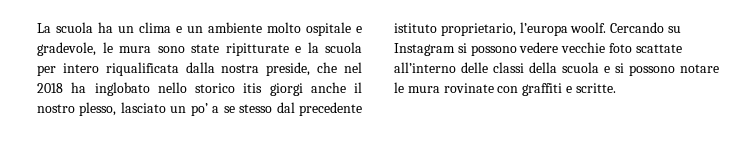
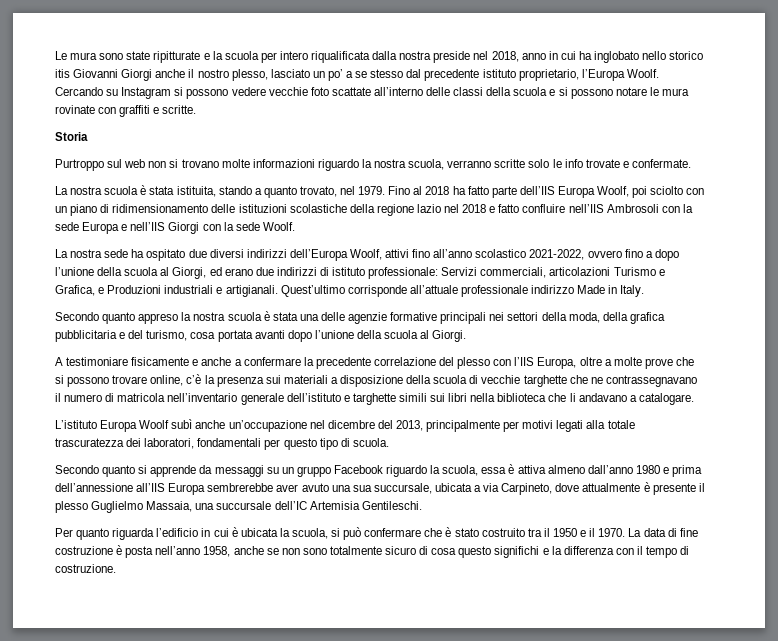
[37,22,362,36] [37,42,113,56] La scuola ha un clima e un ambiente molto ospitale e gradevole, le -> [55,51,67,60] Le
[266,62,362,76] [37,83,63,93] preside, che nel 2018 -> [433,51,576,63] preside nel 2018, anno in cui
[269,83,303,96] giorgi -> [73,69,153,81] Giovanni Giorgi
[519,22,607,36] l’europa woolf. -> [581,69,659,81] l’Europa Woolf.
(616, 88) none -> [55,132,88,141] [55,159,691,171] [55,185,705,198] [55,204,693,216] [55,222,295,234] [55,249,679,261] [55,267,665,279] [55,285,645,297] [55,311,665,324] [55,330,467,342] [55,357,694,369] [55,374,697,387] [55,393,694,405] [55,419,635,432] [55,438,389,450] [55,464,703,477] [55,482,705,495] [55,501,422,513] [55,527,698,540] [55,545,690,558] [55,564,116,573] // Storia // Purtroppo sul web non si trovano molte informazioni riguardo la nostra scuola, verranno scritte solo le info trovate e confermate. // La nostra scuola è stata istituita, stando a quanto trovato, nel 1979. Fino al 2018 ha fatto parte dell’IIS Europa Woolf, poi sciolto con un piano di ridimensionamento delle istituzioni scolastiche della regione lazio nel 2018 e fatto confluire nell’IIS Ambrosoli con la sede Europa e nell’IIS Giorgi con la sede Woolf. // La nostra sede ha ospitato due diversi indirizzi dell’Europa Woolf, attivi fino all’anno scolastico 2021-2022, ovvero fino a dopo l’unione della scuola al Giorgi, ed erano due indirizzi di istituto professionale: Servizi commerciali, articolazioni Turismo e Grafica, e Produzioni industriali e artigianali. Quest’ultimo corrisponde all’attuale professionale indirizzo Made in Italy. // Secondo quanto appreso la nostra scuola è stata una delle agenzie formative principali nei settori della moda, della grafica pubblicitaria e del turismo, cosa portata avanti dopo l’unione della scuola al Giorgi. // A testimoniare fisicamente e anche a confermare la precedente correlazione del plesso con l’IIS Europa, oltre a molte prove che si possono trovare online, c’è la presenza sui materiali a disposizione della scuola di vecchie targhette che ne contrassegnavano il numero di matricola nell’inventario generale dell’istituto e targhette simili sui libri nella biblioteca che li andavano a catalogare. // L’istituto Europa Woolf subì anche un’occupazione nel dicembre del 2013, principalmente per motivi legati alla totale trascuratezza dei laboratori, fondamentali per questo tipo di scuola. // Secondo quanto si apprende da messaggi su un gruppo Facebook riguardo la scuola, essa è attiva almeno dall’anno 1980 e prima dell’annessione all’IIS Europa sembrerebbe aver avuto una sua succursale, ubicata a via Carpineto, dove attualmente è presente il plesso Guglielmo Massaia, una succursale dell’IC Artemisia Gentileschi. // Per quanto riguarda l’edificio in cui è ubicata la scuola, si può confermare che è stato costruito tra il 1950 e il 1970. La data di fine costruzione è posta nell’anno 1958, anche se non sono totalmente sicuro di cosa questo significhi e la differenza con il tempo di costruzione.

